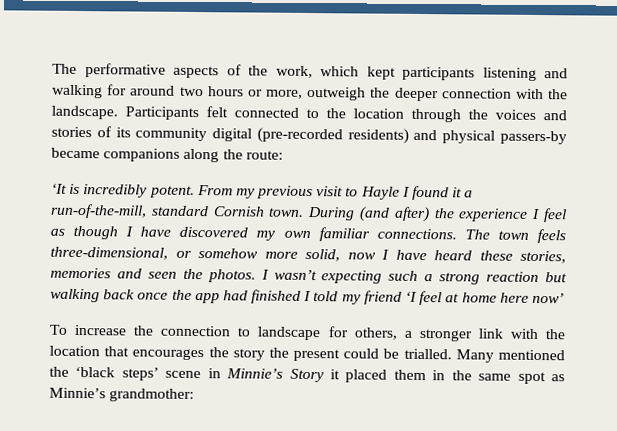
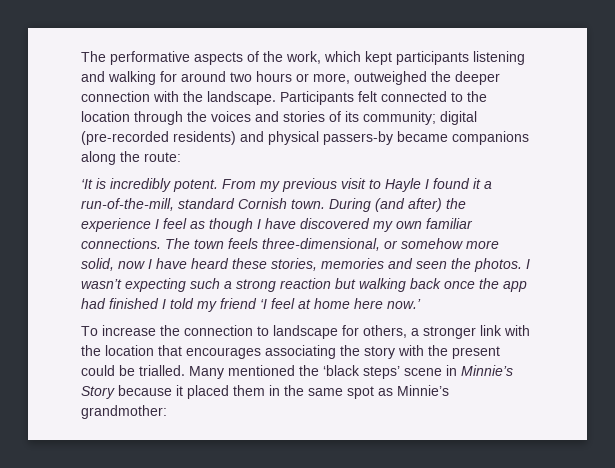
[307,86,367,101] outweigh -> [354,71,427,85] outweighed
[135,127,208,142] community -> [363,111,436,125] community;
[531,292,564,304] now’ -> [387,299,421,309] now.’
(205, 354) none -> [265,345,336,359] associating
(265, 354) none -> [398,345,424,356] with
(324, 375) none -> [118,385,172,396] because

